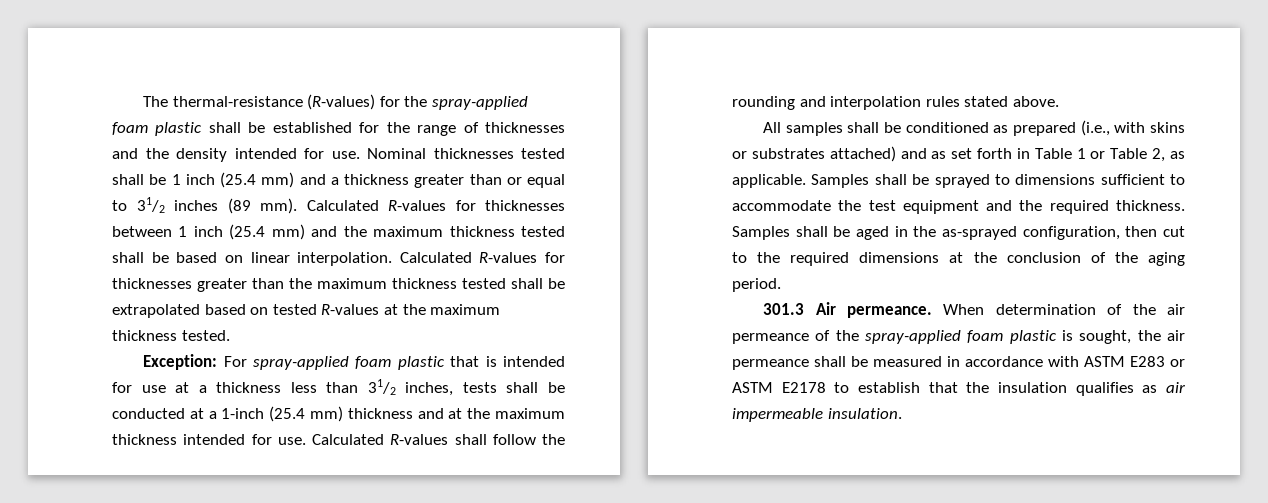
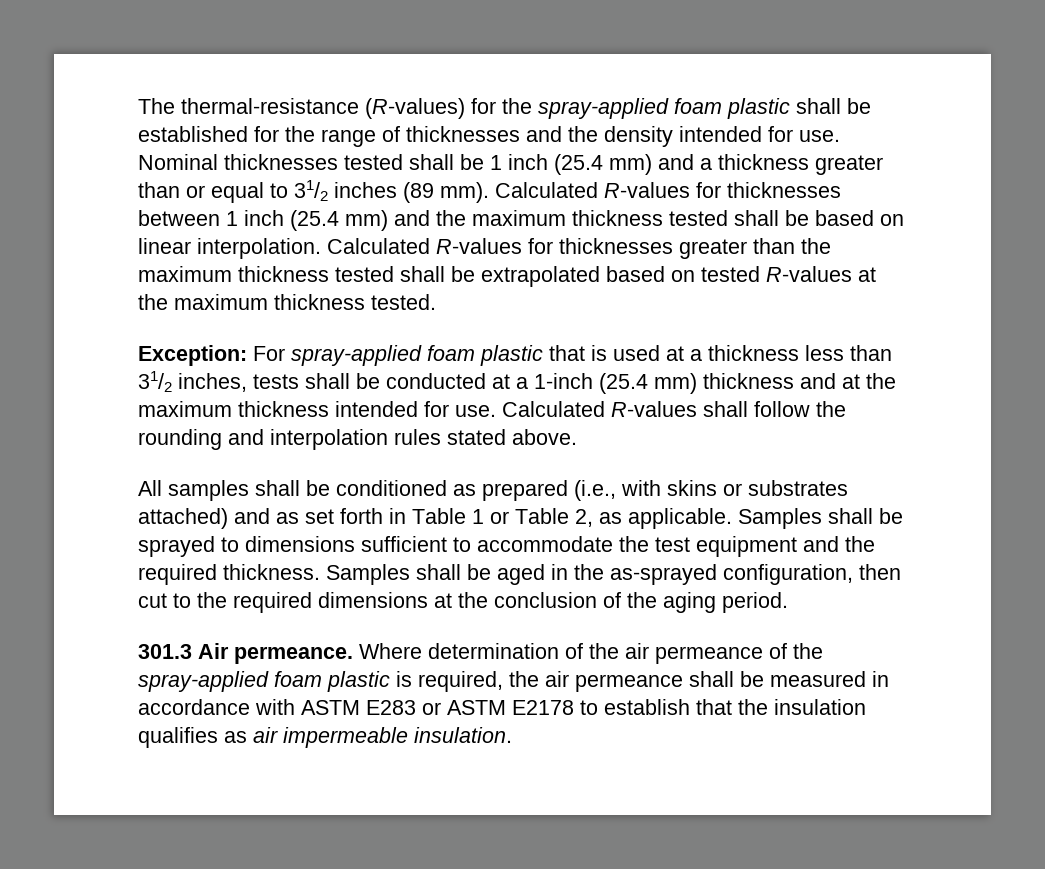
[502,356,565,367] [112,382,166,393] intended for use -> [613,345,660,361] used
[943,304,985,315] When -> [359,643,422,659] Where
[1079,330,1132,344] sought, -> [418,671,503,692] required,

